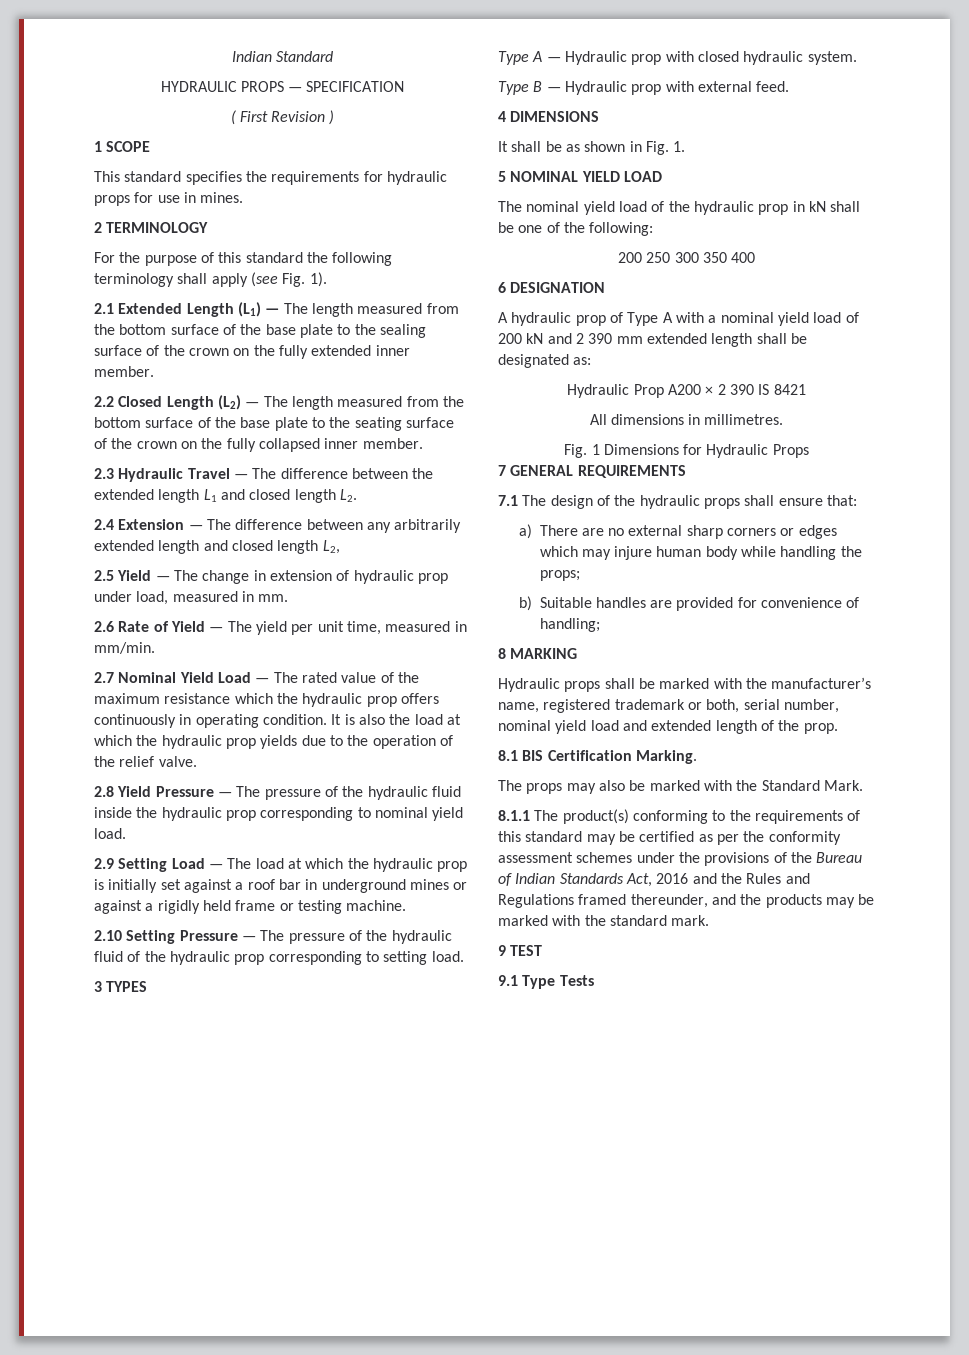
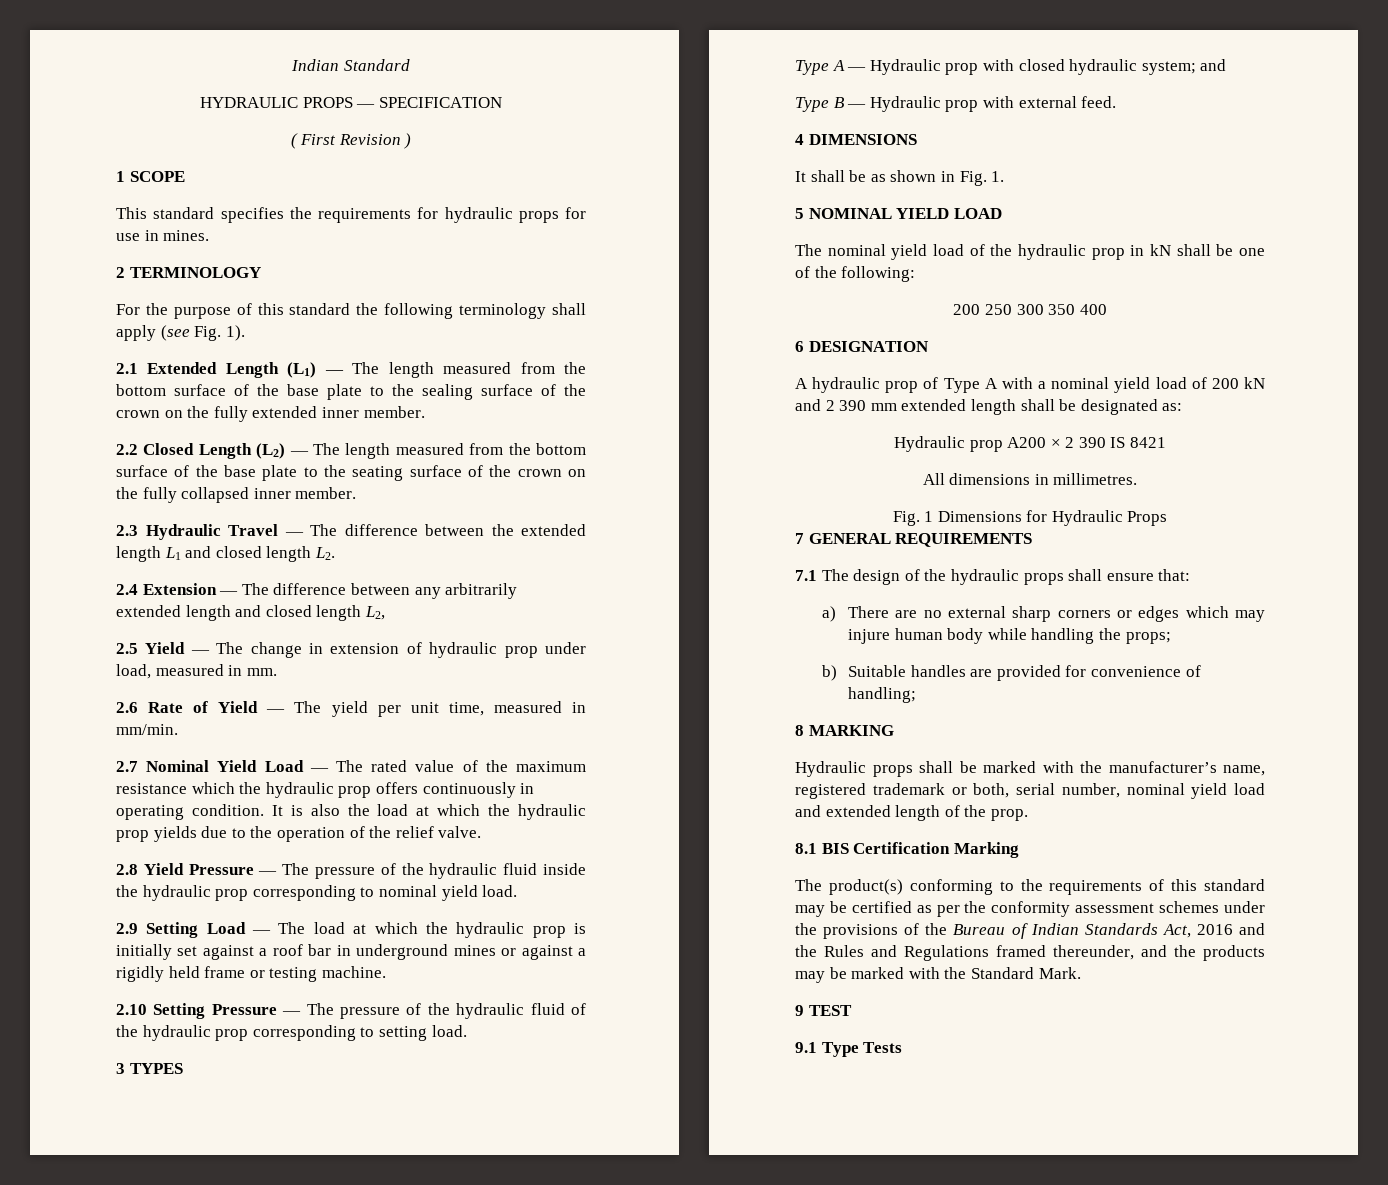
[807,51,857,65] system. -> [1141,59,1227,75] system; and
[633,384,664,398] Prop -> [969,440,1003,452] prop
[635,750,697,764] [498,780,863,794] [498,810,559,821] Marking. // The props may also be marked with the Standard Mark. // 8.1.1 The -> [953,842,1019,858] [795,879,822,891] Marking // The
[609,915,710,926] standard mark. -> [970,967,1081,979] Standard Mark.

